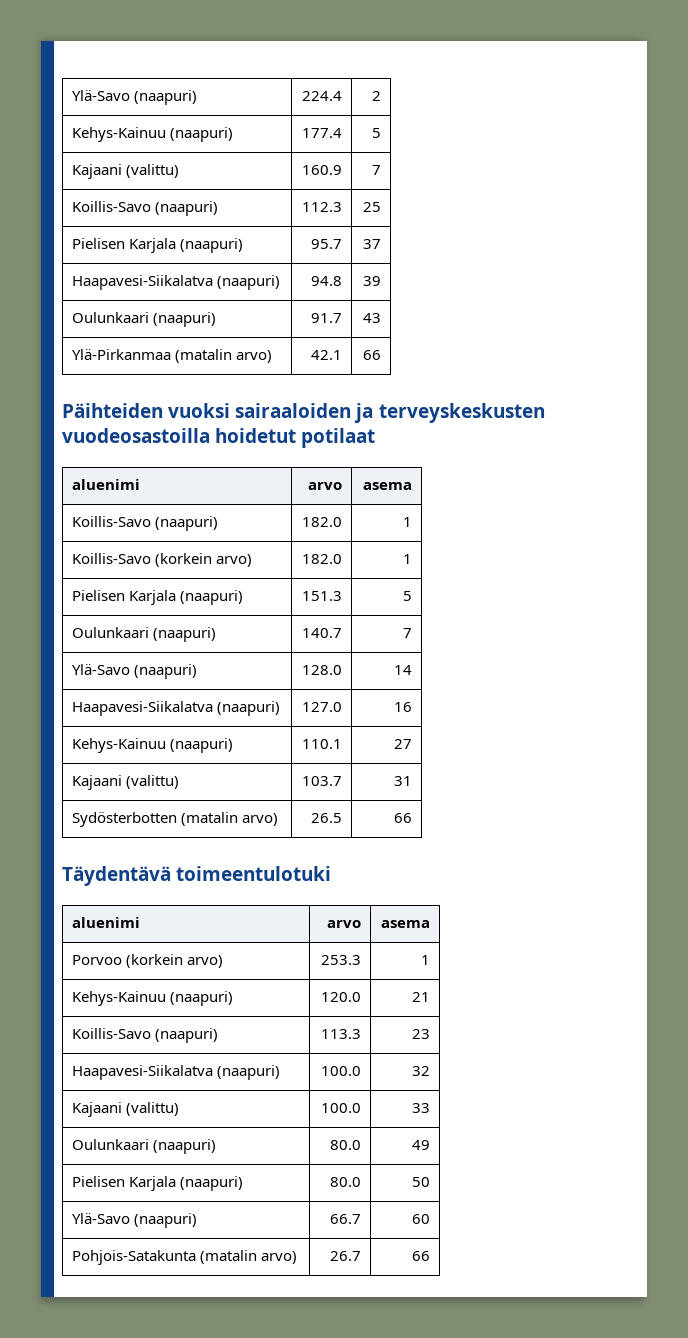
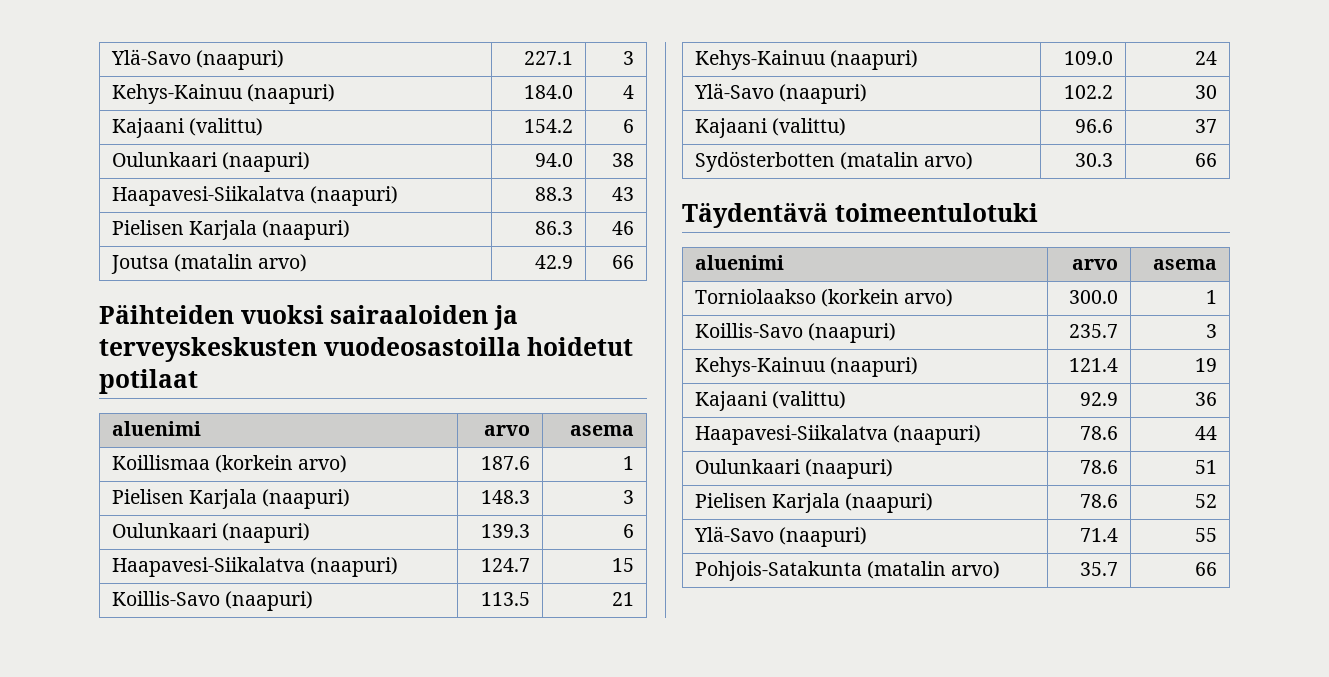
[71,90,197,105] [302,91,343,101] [372,91,382,101] [71,127,233,142] [302,128,343,138] [372,128,382,138] [71,164,179,179] [302,165,343,175] [372,165,382,175] [71,201,218,216] [302,202,343,212] [363,202,382,212] [71,238,243,253] [311,239,343,249] [363,239,382,249] [71,275,280,290] [311,276,343,286] [363,276,382,286] [71,312,216,327] [311,313,343,323] [363,313,382,323] [71,349,272,363] [311,350,343,360] Ylä-Savo (naapuri) | 224.4 | 2 // Kehys-Kainuu (naapuri) | 177.4 | 5 // Kajaani (valittu) | 160.9 | 7 // Koillis-Savo (naapuri) | 112.3 | 25 // Pielisen Karjala (naapuri) | 95.7 | 37 // Haapavesi-Siikalatva (naapuri) | 94.8 | 39 // Oulunkaari (naapuri) | 91.7 | 43 // Ylä-Pirkanmaa (matalin arvo) | 42.1 -> [110,49,284,70] [524,51,574,65] [623,51,635,65] [111,84,335,104] [524,85,574,99] [623,85,635,99] [111,118,263,138] [524,119,574,133] [623,119,635,133] [111,152,310,172] [535,153,574,167] [612,153,635,167] [111,186,398,206] [535,187,574,201] [612,187,635,201] [111,220,351,240] [535,221,574,235] [612,221,635,235] [110,254,308,274] [535,255,574,269] Ylä-Savo (naapuri) | 227.1 | 3 // Kehys-Kainuu (naapuri) | 184.0 | 4 // Kajaani (valittu) | 154.2 | 6 // Oulunkaari (naapuri) | 94.0 | 38 // Haapavesi-Siikalatva (naapuri) | 88.3 | 43 // Pielisen Karjala (naapuri) | 86.3 | 46 // Joutsa (matalin arvo) | 42.9
[71,516,218,531] [302,517,343,527] [403,517,413,527] [71,553,252,567] [302,554,343,564] Koillis-Savo (naapuri) | 182.0 | 1 // Koillis-Savo (korkein arvo) | 182.0 -> [111,455,348,473] [481,456,531,470] Koillismaa (korkein arvo) | 187.6
[302,591,343,601] [403,591,413,601] [71,627,216,642] [302,628,343,638] [403,628,413,638] [71,664,197,679] [302,665,343,675] [394,665,413,675] [71,701,280,716] [302,702,343,712] [394,702,413,712] [71,738,233,753] [302,739,343,749] [394,739,413,749] [71,775,179,790] [302,776,343,786] [394,776,413,786] 151.3 | 5 // Oulunkaari (naapuri) | 140.7 | 7 // Ylä-Savo (naapuri) | 128.0 | 14 // Haapavesi-Siikalatva (naapuri) | 127.0 | 16 // Kehys-Kainuu (naapuri) | 110.1 | 27 // Kajaani (valittu) | 103.7 | 31 -> [481,490,531,504] [623,490,635,504] [111,523,310,543] [481,524,531,538] [623,524,635,538] [111,557,398,577] [481,558,531,572] [612,558,635,572] [111,591,313,611] [481,592,531,606] [612,592,635,606] [694,50,918,70] [1064,51,1114,65] [1195,51,1218,65] [693,83,867,104] [1064,85,1114,99] [1195,85,1218,99] [694,118,846,138] [1075,119,1114,133] [1195,119,1218,133] 148.3 | 3 // Oulunkaari (naapuri) | 139.3 | 6 // Haapavesi-Siikalatva (naapuri) | 124.7 | 15 // Koillis-Savo (naapuri) | 113.5 | 21 // Kehys-Kainuu (naapuri) | 109.0 | 24 // Ylä-Savo (naapuri) | 102.2 | 30 // Kajaani (valittu) | 96.6 | 37
[311,813,343,823] 26.5 -> [1075,153,1114,167] 30.3
[71,954,223,968] [321,955,362,965] [421,955,431,965] [71,991,233,1006] [321,992,362,1002] [412,992,431,1002] [71,1028,218,1043] [321,1029,362,1039] [412,1029,431,1039] [71,1065,280,1080] [321,1066,362,1076] [412,1066,431,1076] [71,1102,179,1117] [321,1103,362,1113] [412,1103,431,1113] [71,1139,216,1154] [330,1140,362,1150] [412,1140,431,1150] [71,1176,243,1191] [330,1177,362,1187] [412,1177,431,1187] [71,1213,197,1228] [330,1214,362,1224] [412,1214,431,1224] Porvoo (korkein arvo) | 253.3 | 1 // Kehys-Kainuu (naapuri) | 120.0 | 21 // Koillis-Savo (naapuri) | 113.3 | 23 // Haapavesi-Siikalatva (naapuri) | 100.0 | 32 // Kajaani (valittu) | 100.0 | 33 // Oulunkaari (naapuri) | 80.0 | 49 // Pielisen Karjala (naapuri) | 80.0 | 50 // Ylä-Savo (naapuri) | 66.7 | 60 -> [694,289,954,307] [1069,290,1119,304] [1206,290,1218,304] [694,323,896,343] [1069,324,1119,338] [1206,324,1218,338] [694,357,918,377] [1069,358,1119,372] [1195,358,1218,372] [694,391,846,411] [1080,392,1119,406] [1195,392,1218,406] [694,425,981,445] [1080,426,1119,440] [1195,426,1218,440] [694,459,893,479] [1080,460,1119,474] [1195,460,1218,474] [694,493,934,513] [1080,494,1119,508] [1195,494,1218,508] [693,526,867,547] [1080,528,1119,542] [1195,528,1218,542] Torniolaakso (korkein arvo) | 300.0 | 1 // Koillis-Savo (naapuri) | 235.7 | 3 // Kehys-Kainuu (naapuri) | 121.4 | 19 // Kajaani (valittu) | 92.9 | 36 // Haapavesi-Siikalatva (naapuri) | 78.6 | 44 // Oulunkaari (naapuri) | 78.6 | 51 // Pielisen Karjala (naapuri) | 78.6 | 52 // Ylä-Savo (naapuri) | 71.4 | 55
[330,1251,362,1261] 26.7 -> [1080,562,1119,576] 35.7

